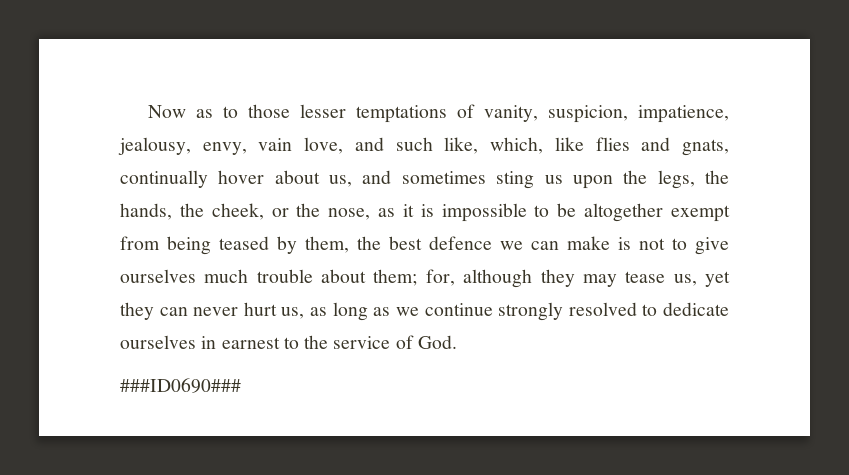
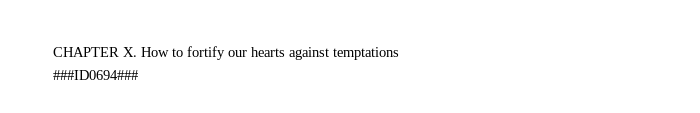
[148,104,730,123] [118,137,730,156] [120,170,730,189] [120,203,730,222] [120,236,729,255] [120,269,731,288] [120,302,729,321] [120,335,457,349] [120,378,241,393] Now as to those lesser temptations of vanity, suspicion, impatience, jealousy, envy, vain love, and such like, which, like flies and gnats, continually hover about us, and sometimes sting us upon the legs, the hands, the cheek, or the nose, as it is impossible to be altogether exempt from being teased by them, the best defence we can make is not to give ourselves much trouble about them; for, although they may tease us, yet they can never hurt us, as long as we continue strongly resolved to dedicate ourselves in earnest to the service of God. // ###ID0690### -> [53,46,399,60] [53,70,138,80] CHAPTER X. How to fortify our hearts against temptations // ###ID0694###

